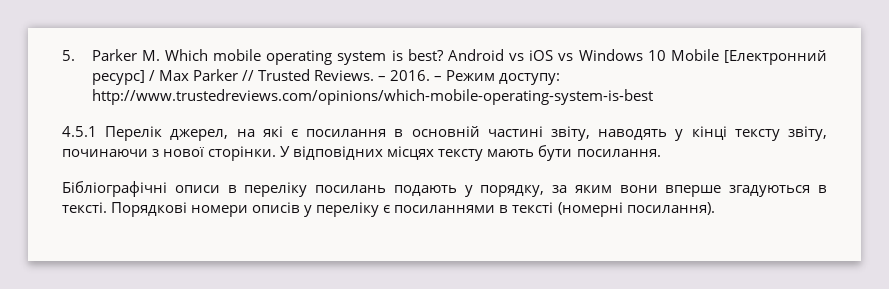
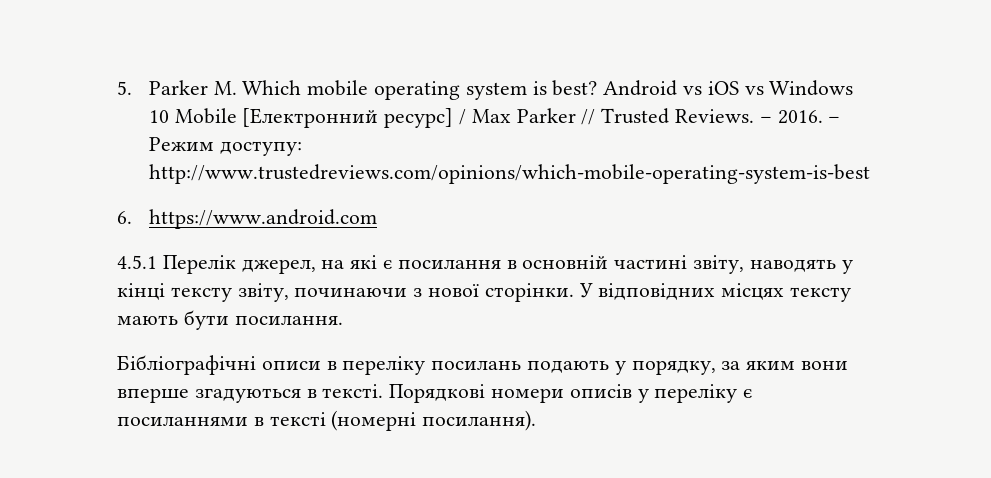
(653, 97) none -> [117,209,377,229] // 6. https://www.android.com

